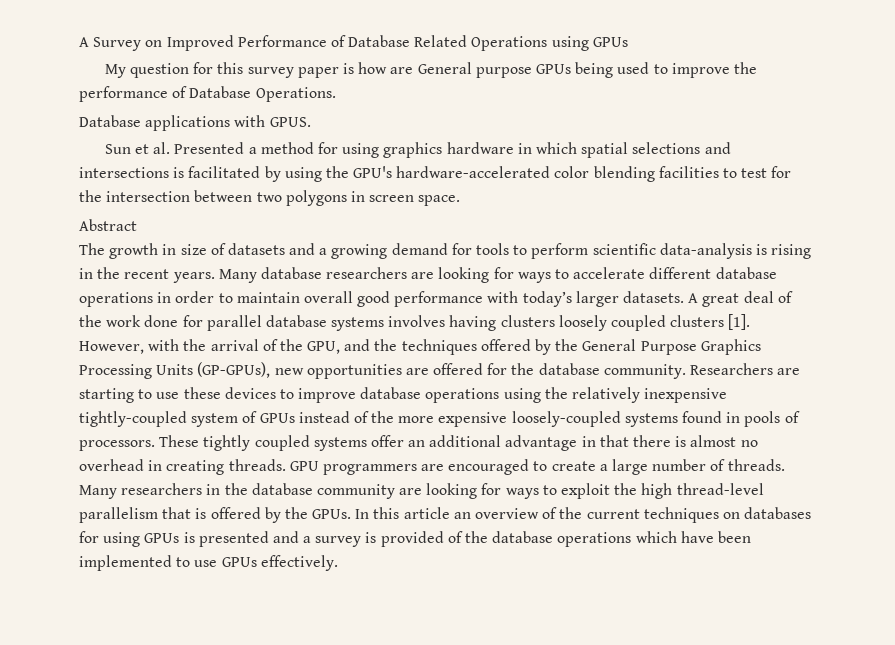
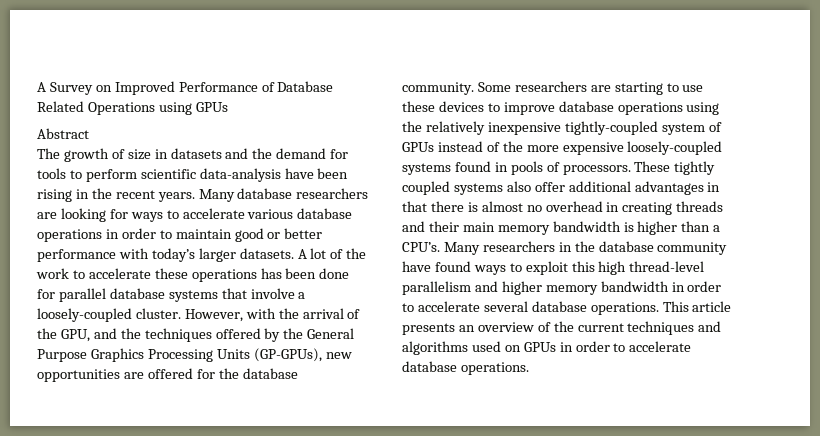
[104,62,757,78] [79,86,336,102] [79,115,311,131] [104,142,731,158] [79,166,792,182] [79,190,461,206] [79,219,137,231] [79,243,388,259] My question for this survey paper is how are General purpose GPUs being used to improve the performance of Database Operations. // Database applications with GPUS. // Sun et al. Presented a method for using graphics hardware in which spatial selections and intersections is facilitated by using the GPU's hardware-accelerated color blending facilities to test for the intersection between two polygons in screen space. // Abstract // The growth in size of datasets and a growing -> [37,128,89,139] [37,148,273,162] Abstract // The growth of size in datasets and the
[755,244,767,255] is -> [284,168,349,179] have been
[649,267,712,279] different -> [247,209,294,219] various
[303,291,391,307] overall good -> [234,228,323,242] good or better
[702,291,774,307] great deal -> [310,248,327,259] lot
(142, 321) none -> [72,268,317,282] to accelerate these operations has been
[388,314,751,331] involves having clusters loosely coupled clusters [1]. -> [221,288,306,299] [37,308,181,322] that involve a loosely-coupled cluster.
[690,363,774,375] Researchers -> [477,81,587,92] Some researchers
[370,435,578,451] offer an additional advantage -> [506,181,704,195] also offer additional advantages
[228,459,785,475] threads. GPU programmers are encouraged to create a large number of threads. -> [676,201,724,212] [402,221,721,235] [402,242,440,252] threads and their main memory bandwidth is higher than a CPU’s.
[399,483,502,499] are looking for -> [402,261,471,272] have found
[614,483,638,495] the -> [571,261,595,272] this
[162,507,450,523] that is offered by the GPUs. In this article -> [474,281,722,295] [402,301,732,315] [402,323,455,335] and higher memory bandwidth in order to accelerate several database operations. This article presents
[722,507,812,519] [79,531,751,547] [79,555,338,571] on databases for using GPUs is presented and a survey is provided of the database operations which have been implemented to use GPUs effectively. -> [698,321,722,332] [402,341,692,355] [402,361,529,375] and algorithms used on GPUs in order to accelerate database operations.

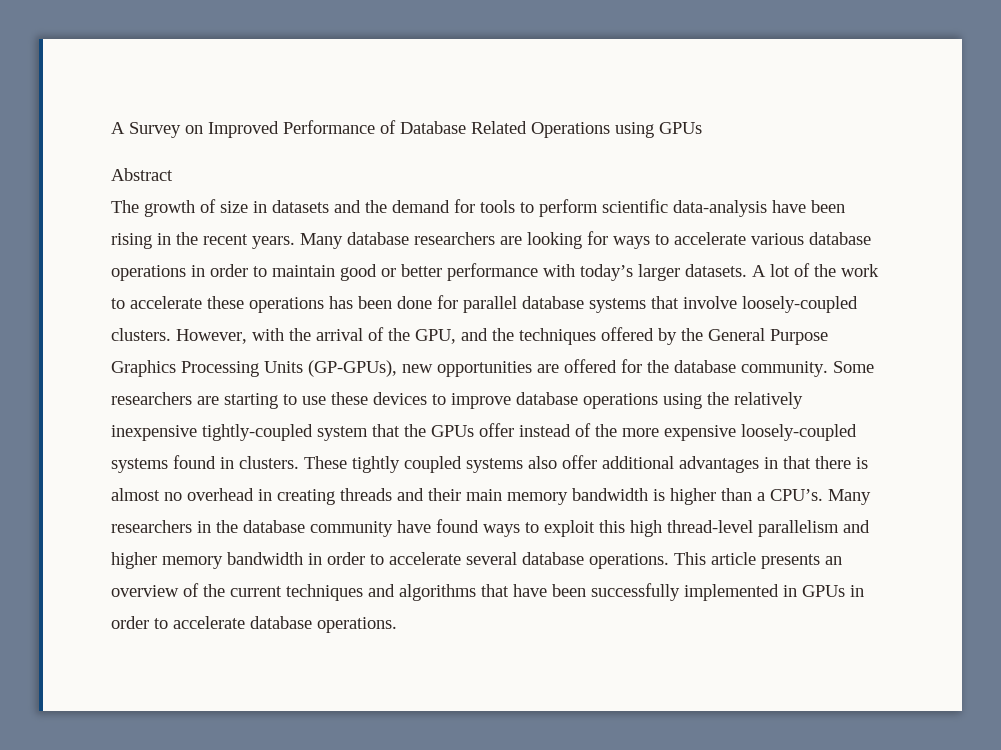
[298,292,306,299] [37,308,181,322] a loosely-coupled cluster. -> [742,296,858,313] [111,328,171,341] loosely-coupled clusters.
[708,122,722,132] [402,142,434,152] of GPUs -> [372,423,514,437] that the GPUs offer
[510,161,631,175] pools of processors. -> [239,456,299,469] clusters.
[471,341,521,352] used on -> [481,583,797,601] that have been successfully implemented in

